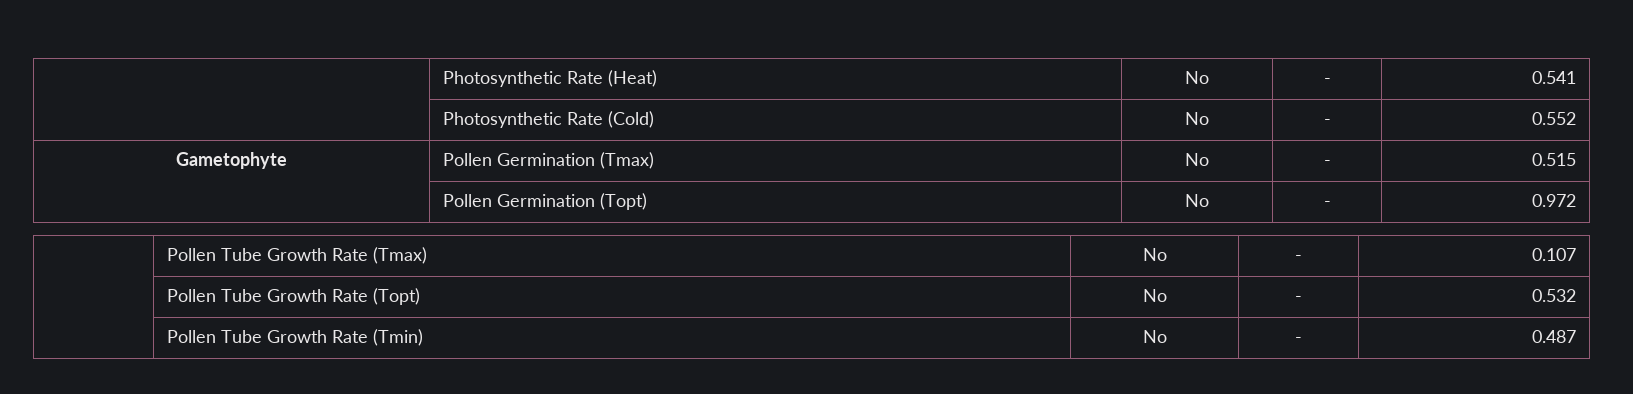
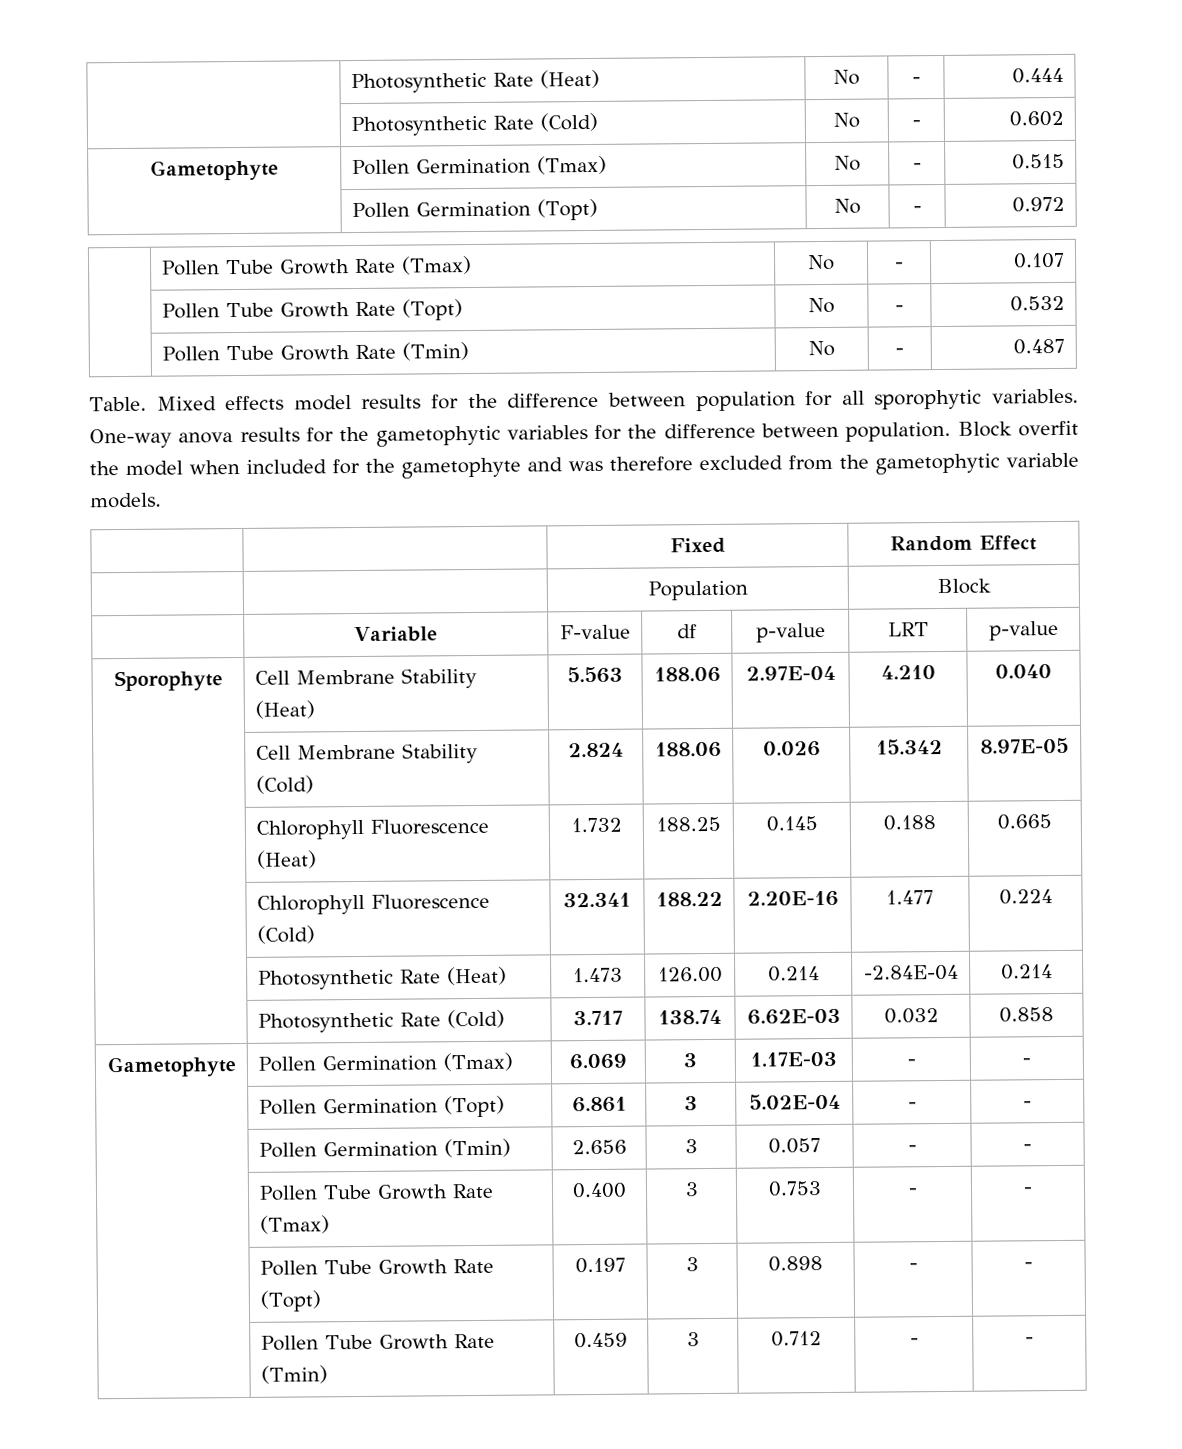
[1531,71,1576,84] 0.541 -> [1012,67,1065,84] 0.444
[1531,112,1576,125] 0.552 -> [1009,110,1065,127] 0.602
(1576, 336) none -> [89,388,1079,412] [89,420,1079,449] [89,452,1079,479] [90,492,162,509] [669,537,726,554] [890,535,1037,552] [647,580,748,601] [936,578,991,595] [354,626,439,643] [559,624,631,640] [677,624,697,639] [755,622,826,643] [887,622,929,637] [988,621,1059,641] [113,670,223,692] [254,667,477,689] [254,700,315,719] [567,666,623,684] [653,666,721,683] [745,665,836,681] [880,665,936,680] [995,664,1052,679] [255,742,478,764] [255,775,314,794] [568,742,624,758] [654,741,722,758] [762,741,821,757] [875,738,943,755] [980,737,1069,754] [255,818,489,840] [256,850,317,869] [570,817,622,833] [655,816,721,832] [765,816,818,832] [882,815,936,831] [997,814,1052,830] [256,893,490,915] [256,925,315,944] [563,892,631,908] [655,891,723,907] [746,890,839,907] [886,890,934,905] [998,889,1053,905] [257,966,507,990] [573,967,623,983] [657,966,723,983] [767,966,820,982] [863,964,959,981] [1000,964,1053,980] [257,1009,505,1033] [573,1010,623,1026] [658,1009,722,1025] [746,1008,841,1025] [883,1008,939,1024] [999,1007,1054,1023] [106,1056,236,1078] [257,1052,513,1072] [569,1053,627,1070] [683,1053,697,1068] [750,1051,837,1067] [906,1059,916,1066] [1022,1058,1031,1065] [258,1095,505,1118] [571,1096,627,1113] [684,1096,698,1111] [748,1093,841,1110] [907,1102,917,1109] [1023,1101,1032,1108] [258,1138,511,1158] [571,1139,627,1155] [684,1139,698,1154] [768,1138,821,1154] [907,1145,917,1152] [1023,1144,1032,1151] [258,1183,494,1201] [259,1215,330,1234] [572,1182,627,1199] [684,1182,699,1197] [768,1181,822,1197] [907,1188,918,1195] [1023,1187,1033,1194] [259,1258,494,1276] [259,1290,322,1312] [574,1257,626,1274] [685,1257,699,1272] [768,1256,823,1272] [908,1263,918,1270] [1024,1262,1033,1269] [260,1333,495,1351] [260,1365,328,1384] [574,1332,628,1349] [686,1332,700,1347] [771,1331,822,1347] [909,1338,919,1345] [1025,1337,1034,1344] // Table. Mixed effects model results for the difference between population for all sporophytic variables. One-way anova results for the gametophytic variables for the difference between population. Block overfit the model when included for the gametophyte and was therefore excluded from the gametophytic variable models. // | | Fixed | Random Effect // | | Population | Block // | Variable | F-value | df | p-value | LRT | p-value // Sporophyte | Cell Membrane Stability (Heat) | 5.563 | 188.06 | 2.97E-04 | 4.210 | 0.040 // | Cell Membrane Stability (Cold) | 2.824 | 188.06 | 0.026 | 15.342 | 8.97E-05 // | Chlorophyll Fluorescence (Heat) | 1.732 | 188.25 | 0.145 | 0.188 | 0.665 // | Chlorophyll Fluorescence (Cold) | 32.341 | 188.22 | 2.20E-16 | 1.477 | 0.224 // | Photosynthetic Rate (Heat) | 1.473 | 126.00 | 0.214 | -2.84E-04 | 0.214 // | Photosynthetic Rate (Cold) | 3.717 | 138.74 | 6.62E-03 | 0.032 | 0.858 // Gametophyte | Pollen Germination (Tmax) | 6.069 | 3 | 1.17E-03 | - | - // | Pollen Germination (Topt) | 6.861 | 3 | 5.02E-04 | - | - // | Pollen Germination (Tmin) | 2.656 | 3 | 0.057 | - | - // | Pollen Tube Growth Rate (Tmax) | 0.400 | 3 | 0.753 | - | - // | Pollen Tube Growth Rate (Topt) | 0.197 | 3 | 0.898 | - | - // | Pollen Tube Growth Rate (Tmin) | 0.459 | 3 | 0.712 | - | -

